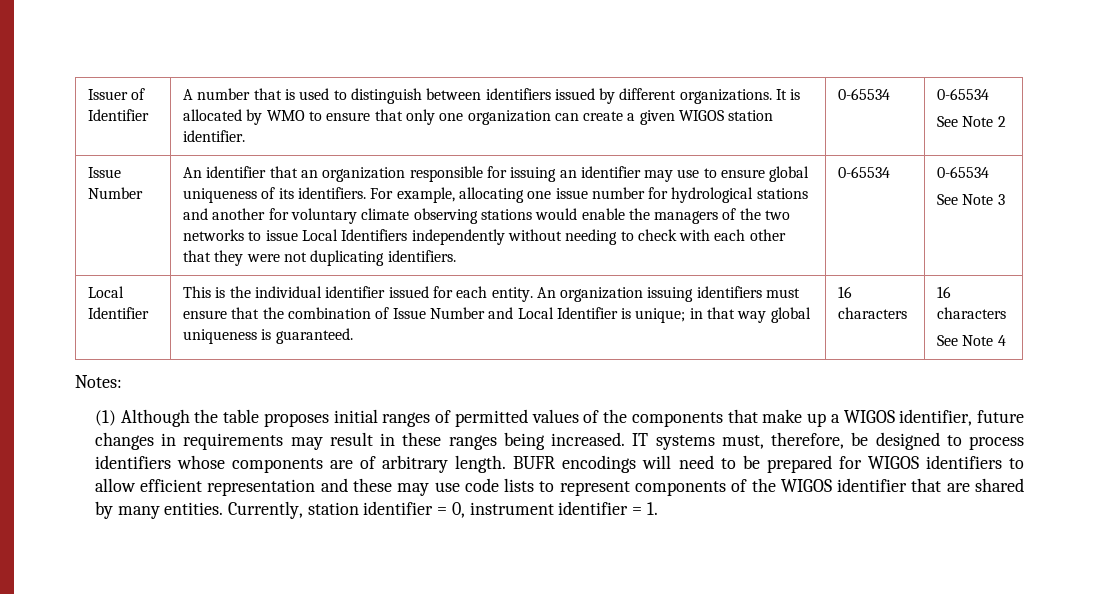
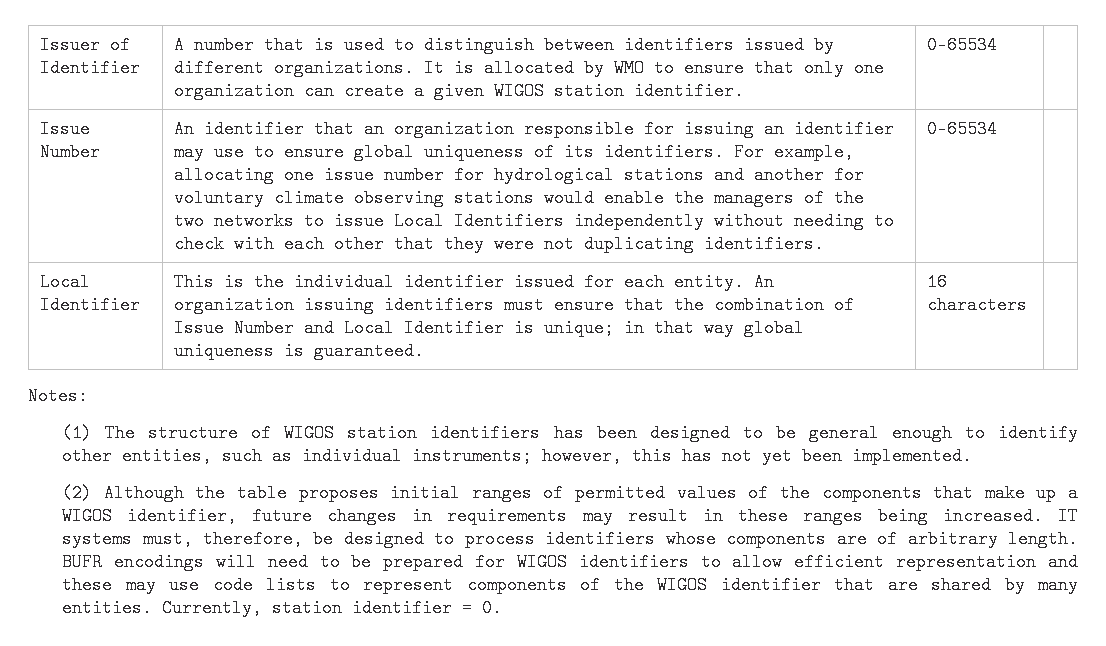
[936,88,989,100] [936,116,1006,127] 0-65534 // See Note 2 -> (998, 45) none
[936,166,989,178] [936,194,1005,205] 0-65534 // See Note 3 -> (998, 129) none
[936,286,951,298] [936,307,1006,319] [936,335,1006,346] [75,375,122,388] [94,410,116,426] 16 characters // See Note 4 // Notes: // (1) -> [28,387,88,405] [62,424,1078,442] [62,447,973,465] [62,484,93,502] // Notes: // (1) The structure of WIGOS station identifiers has been designed to be general enough to identify other entities, such as individual instruments; however, this has not yet been implemented. // (2)
[451,501,658,518] 0, instrument identifier = 1. -> [482,599,503,617] 0.

